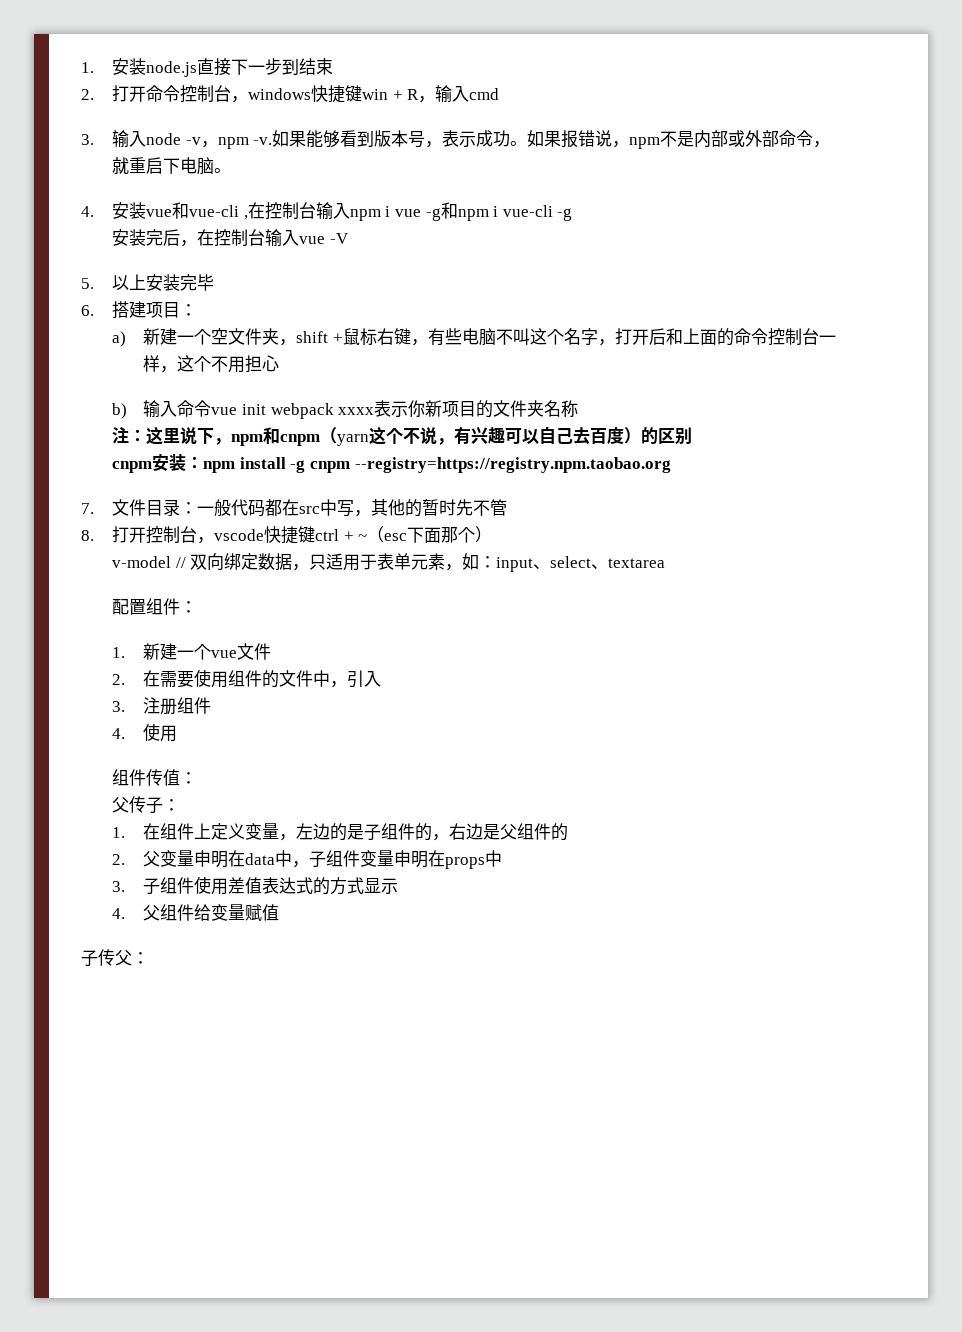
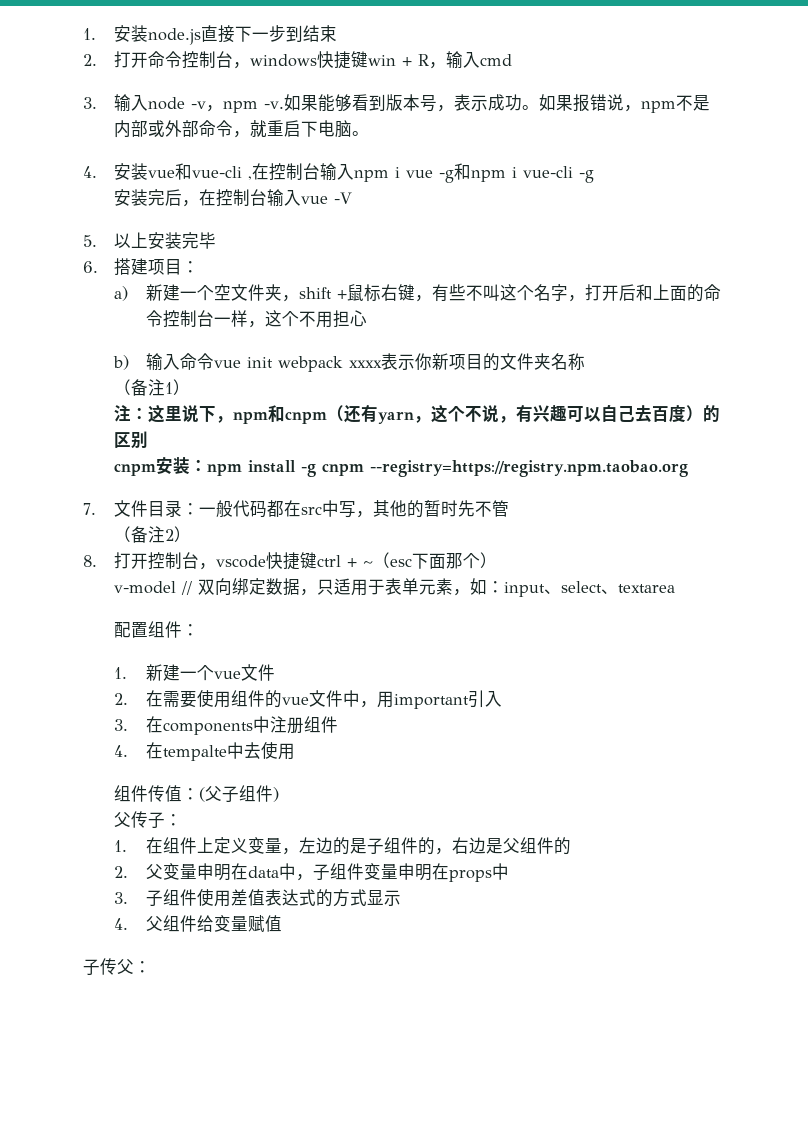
[461,328,496,346] 电脑 -> (466, 292) none
(579, 408) none -> [114,379,191,396] // （备注1）
[337,434,370,446] yarn -> [344,405,432,424] 还有yarn，
(508, 507) none -> [114,526,192,543] // （备注2）
(280, 679) none -> [281,697,309,705] vue
(348, 684) none -> [376,691,469,709] 用important
(126, 706) none -> [145,716,270,735] 在components中
(126, 733) none -> [145,742,261,761] 在tempalte中去
(198, 778) none -> [199,785,280,803] (父子组件)

